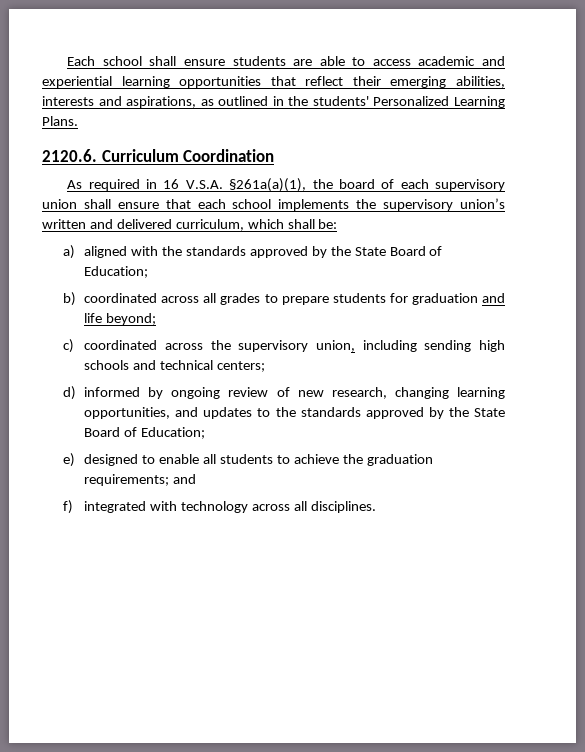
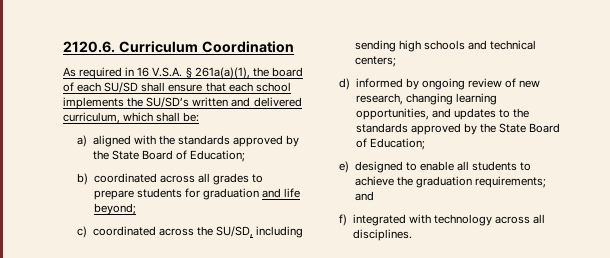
[67,56,505,66] [42,76,505,88] [42,96,505,108] [42,116,78,126] Each school shall ensure students are able to access academic and experiential learning opportunities that reflect their emerging abilities, interests and aspirations, as outlined in the students' Personalized Learning Plans. // -> (63, 47) none
[229,178,307,192] §261a(a)(1), -> [185,67,250,79] § 261a(a)(1),
[435,179,505,191] [42,199,77,209] supervisory union -> [104,82,139,93] SU/SD
[383,198,506,211] supervisory union’s -> [146,97,190,108] SU/SD’s
[238,340,355,352] supervisory union, -> [215,226,253,238] SU/SD,

